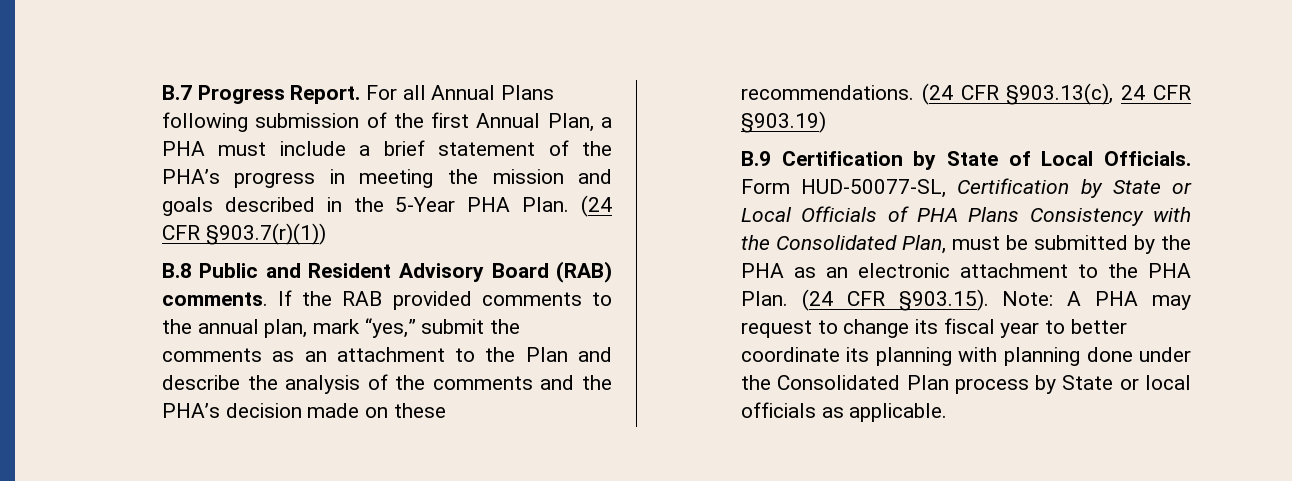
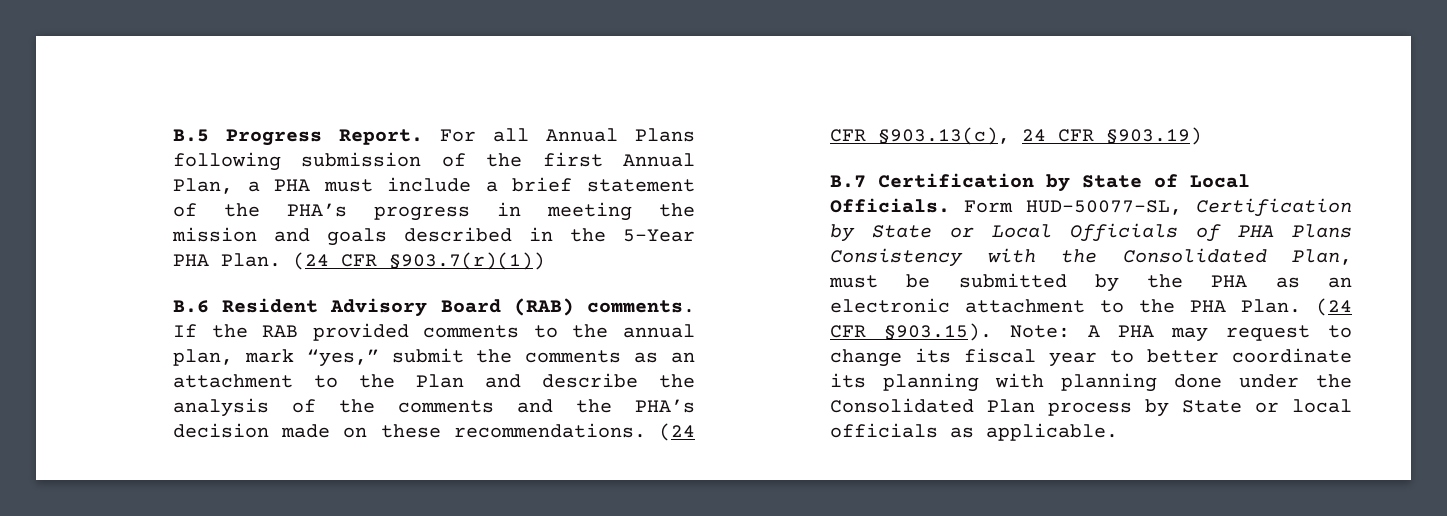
[161,85,192,100] B.7 -> [173,129,210,142] B.5
[161,263,301,278] B.8 Public and -> [173,300,210,313] B.6
[740,151,771,166] B.9 -> [830,175,867,188] B.7

